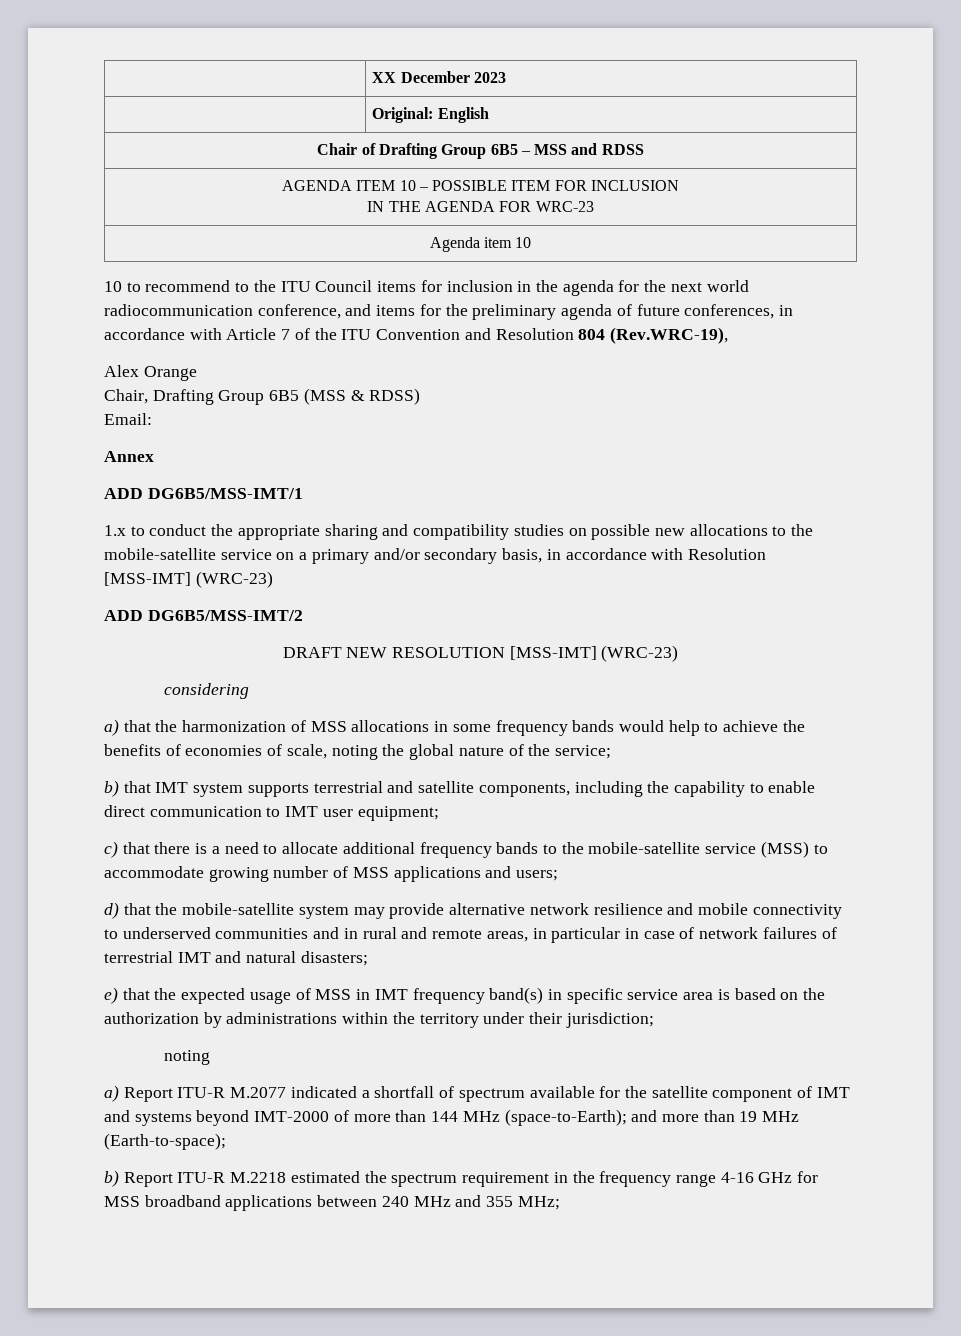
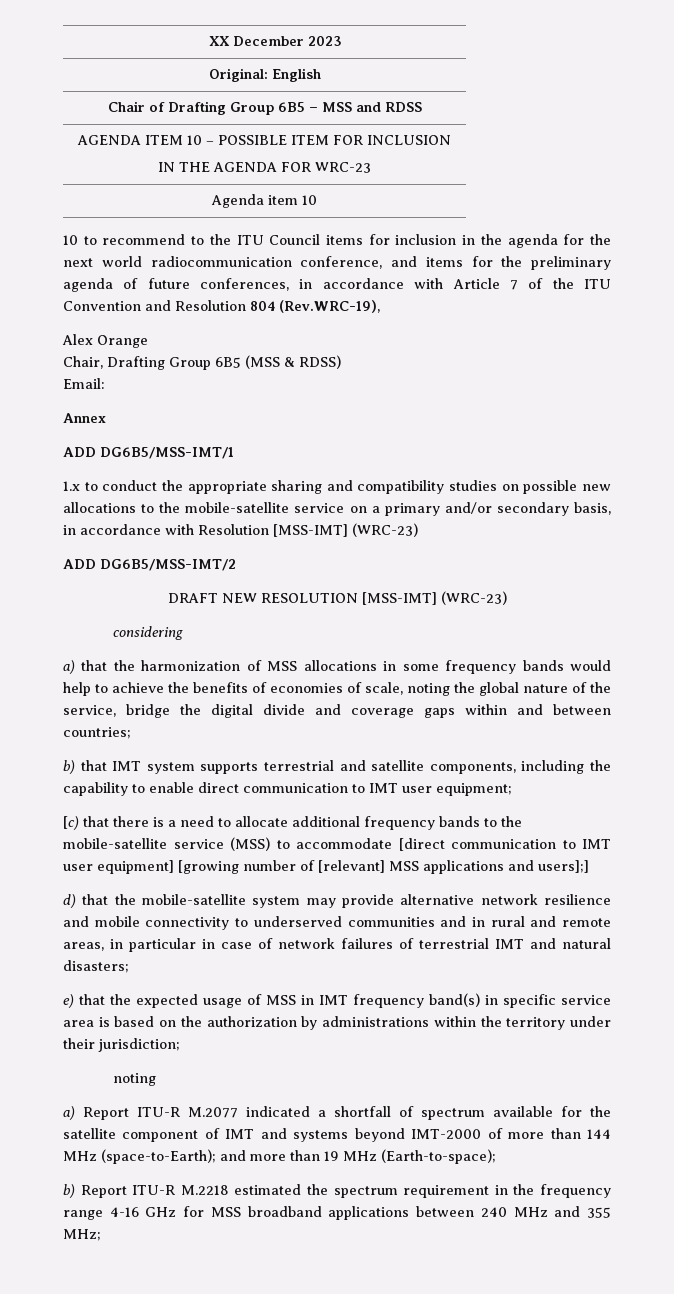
[554,745,611,759] service; -> [63,704,611,718] [63,727,131,739] service, bridge the digital divide and coverage gaps within and between countries;
[104,841,118,858] c) -> [63,816,79,830] [c)
[208,867,269,882] growing -> [398,838,611,851] [63,860,239,874] [direct communication to IMT user equipment] [growing
(349, 872) none -> [318,860,385,873] [relevant]
[516,870,559,881] users; -> [538,860,589,873] users];]

